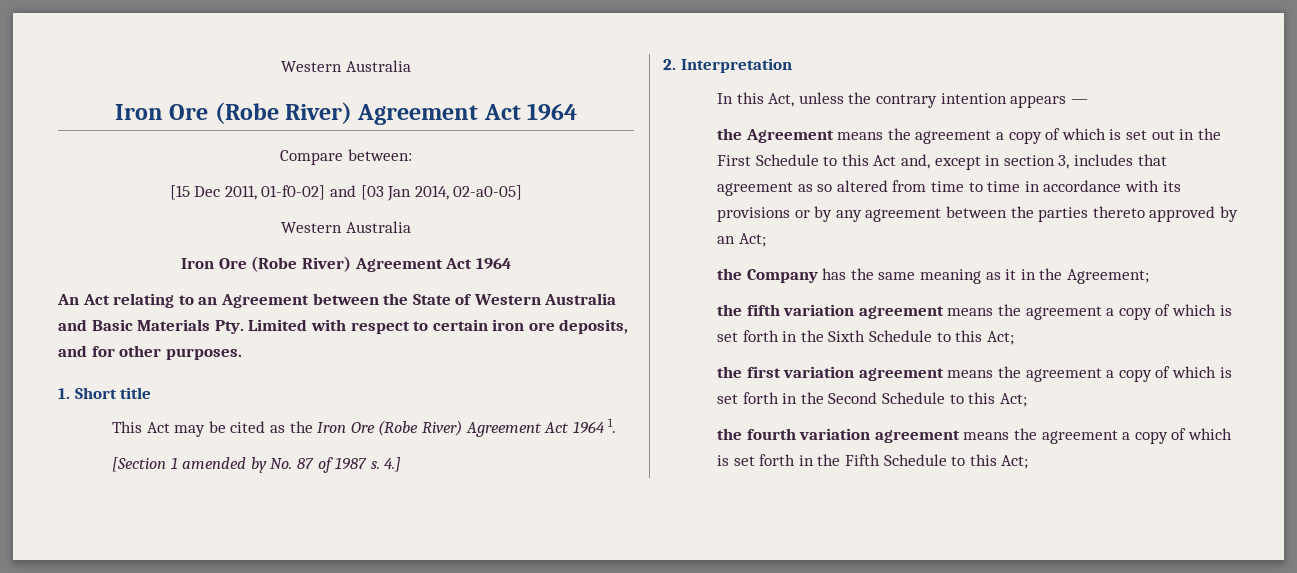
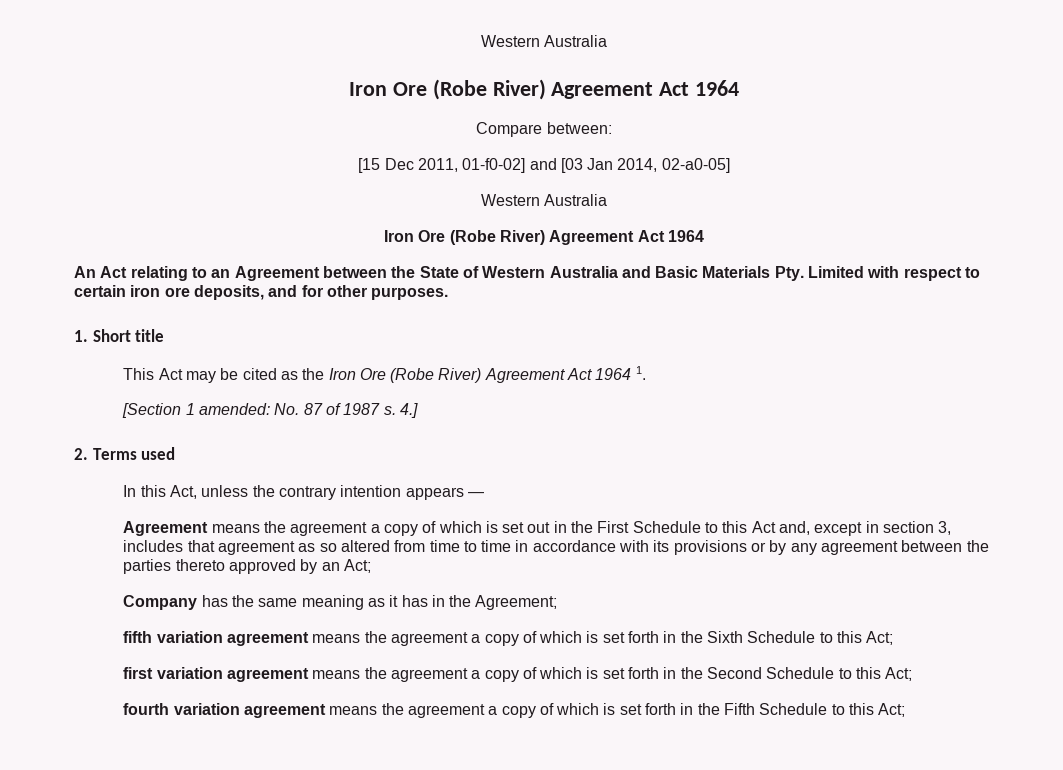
[182,457,267,473] amended by -> [198,403,270,415] amended:
[680,58,792,73] Interpretation -> [92,447,176,460] Terms used
[717,128,743,140] the -> (484, 494) none
[717,268,743,280] the -> (371, 566) none
(1017, 274) none -> [401,595,428,607] has
[717,304,743,316] the -> (558, 602) none
[717,366,743,378] the -> (894, 638) none
[717,428,743,440] the -> (913, 674) none

